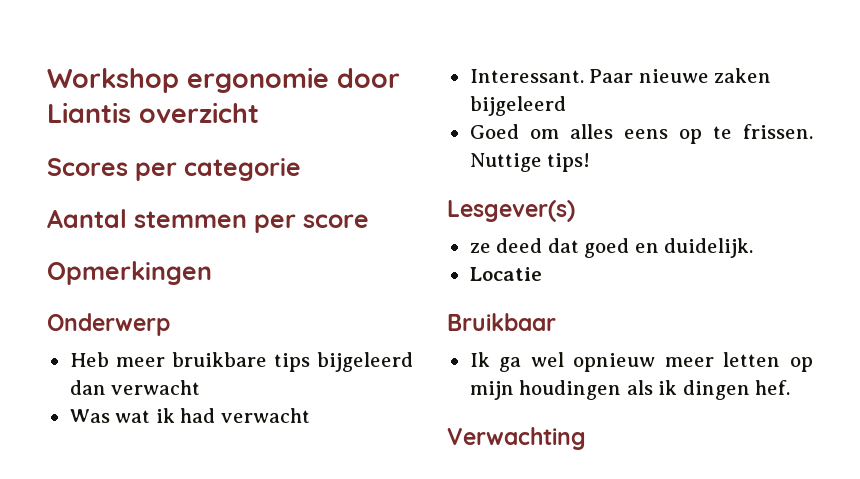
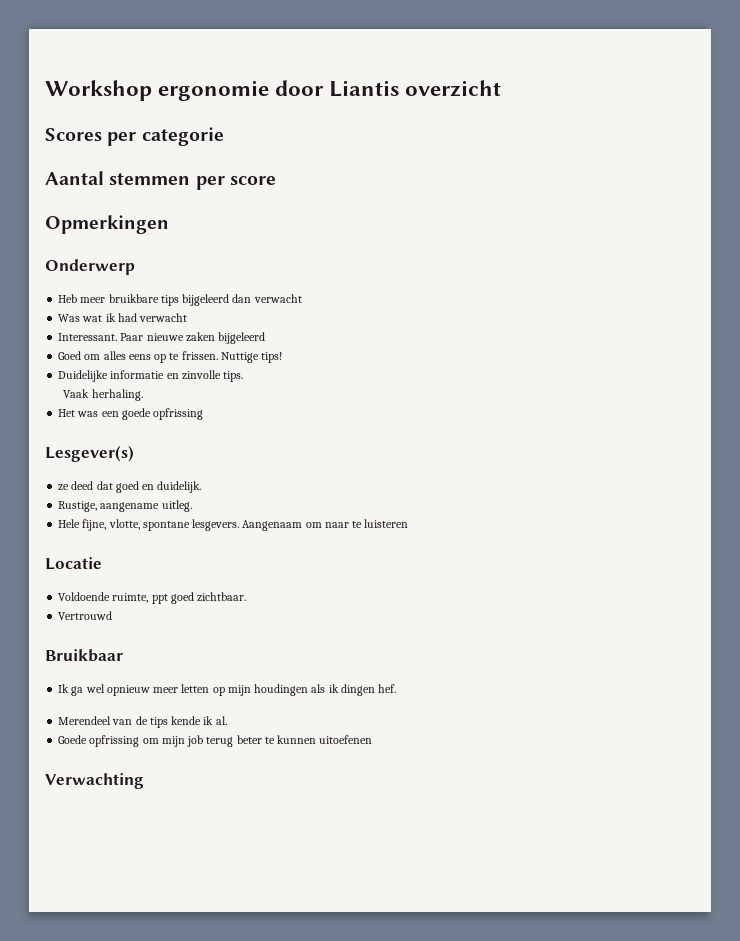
(591, 162) none -> [58,370,244,382] [63,389,143,401] [58,408,204,420] // Duidelijke informatie en zinvolle tips. // Vaak herhaling. // Het was een goede opfrissing
[469,267,542,281] Locatie -> [58,500,192,512] [58,519,409,531] [45,557,102,570] [58,592,247,604] [58,611,113,620] Rustige, aangename uitleg. // Hele fijne, vlotte, spontane lesgevers. Aangenaam om naar te luisteren // Locatie // Voldoende ruimte, ppt goed zichtbaar. // Vertrouwd
(791, 387) none -> [58,716,227,728] [58,735,373,747] // Merendeel van de tips kende ik al. // Goede opfrissing om mijn job terug beter te kunnen uitoefenen

